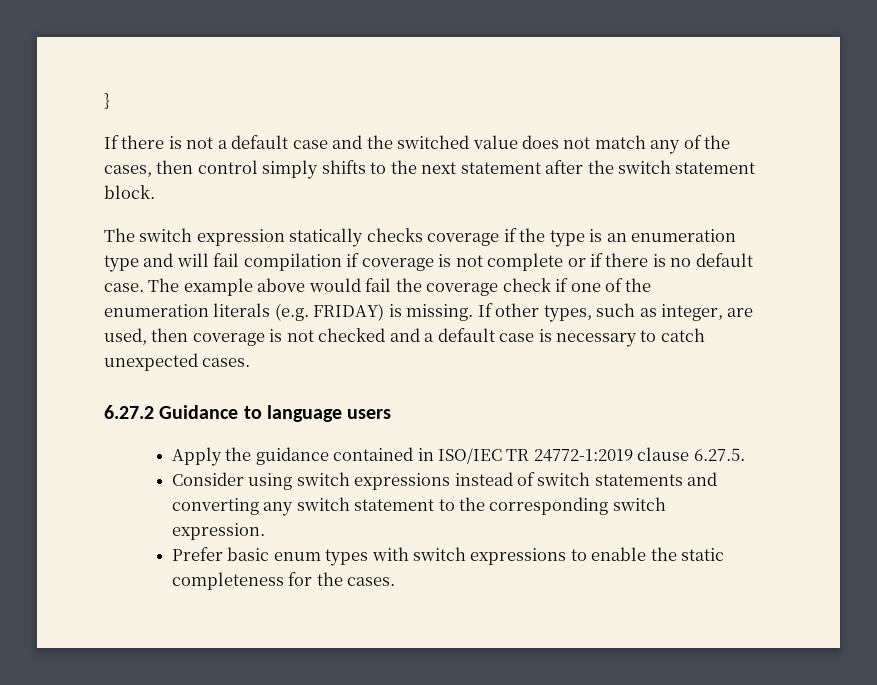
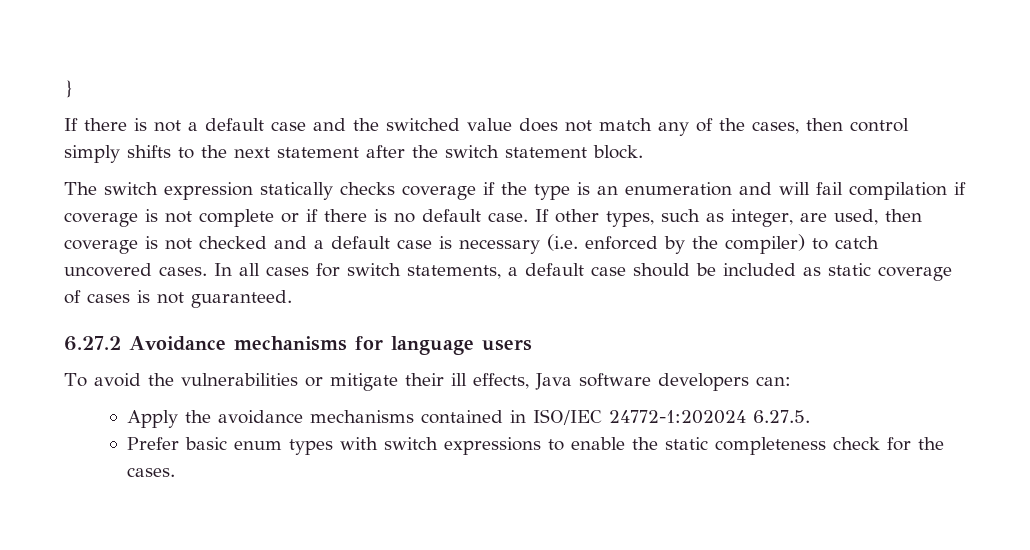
[104,255,139,272] type -> (732, 189) none
[148,278,652,296] [104,303,474,321] The example above would fail the coverage check if one of the enumeration literals (e.g. FRIDAY) is missing. -> (528, 217) none
(638, 340) none -> [547,234,805,254] (i.e. enforced by the compiler)
[104,353,251,371] [104,405,392,422] unexpected cases. // 6.27.2 Guidance to language users -> [64,263,952,281] [64,290,292,308] [64,336,532,355] [64,373,791,391] uncovered cases. In all cases for switch statements, a default case should be included as static coverage of cases is not guaranteed. // 6.27.2 Avoidance mechanisms for language users // To avoid the vulnerabilities or mitigate their ill effects, Java software developers can:
[255,447,329,465] guidance -> [218,410,415,424] avoidance mechanisms
[506,447,745,462] [171,472,718,490] [171,497,666,516] [171,523,265,540] TR 24772-1:2019 clause 6.27.5. // Consider using switch expressions instead of switch statements and converting any switch statement to the corresponding switch expression. -> [609,410,811,424] 24772-1:202024 6.27.5.
(284, 581) none -> [833,437,881,450] check

